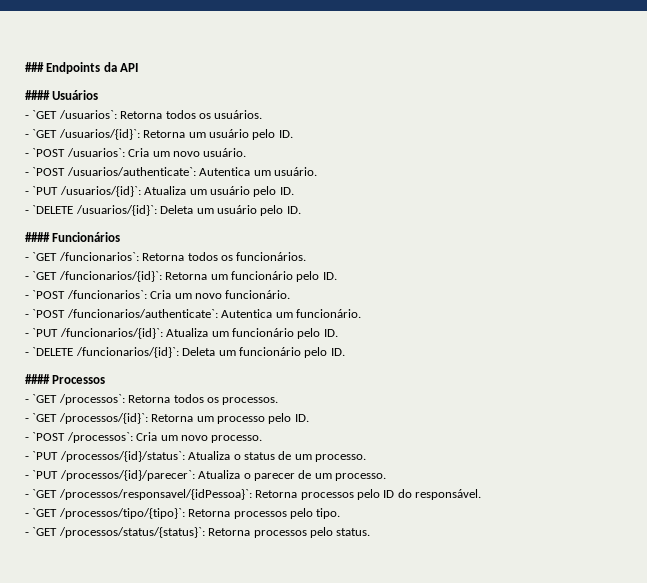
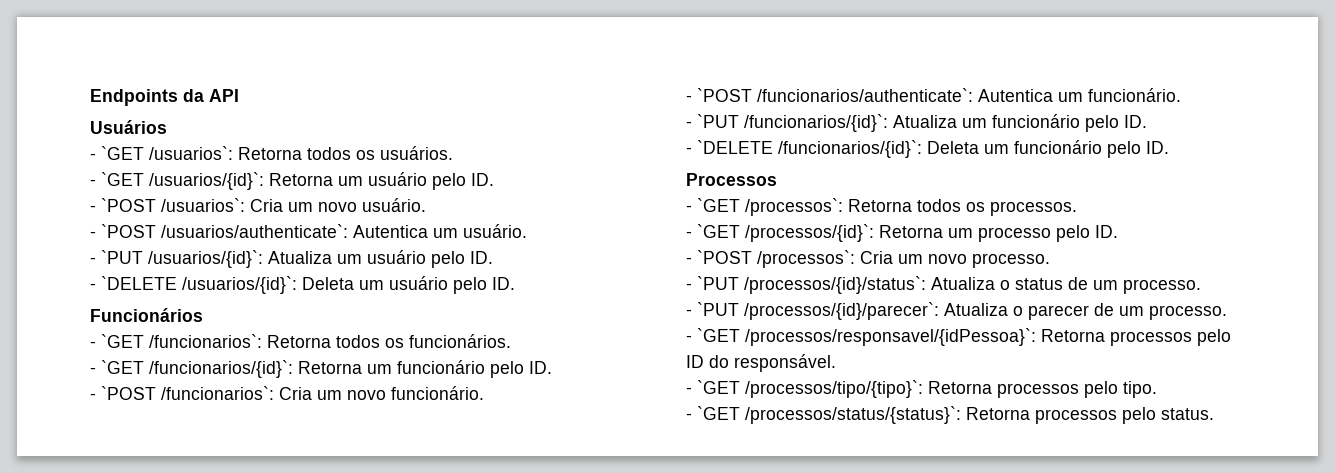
[25,62,44,72] ### -> (90, 97) none
[25,90,50,100] #### -> (239, 95) none
[25,232,50,242] #### -> (515, 283) none
[25,374,50,384] #### -> (1169, 147) none

